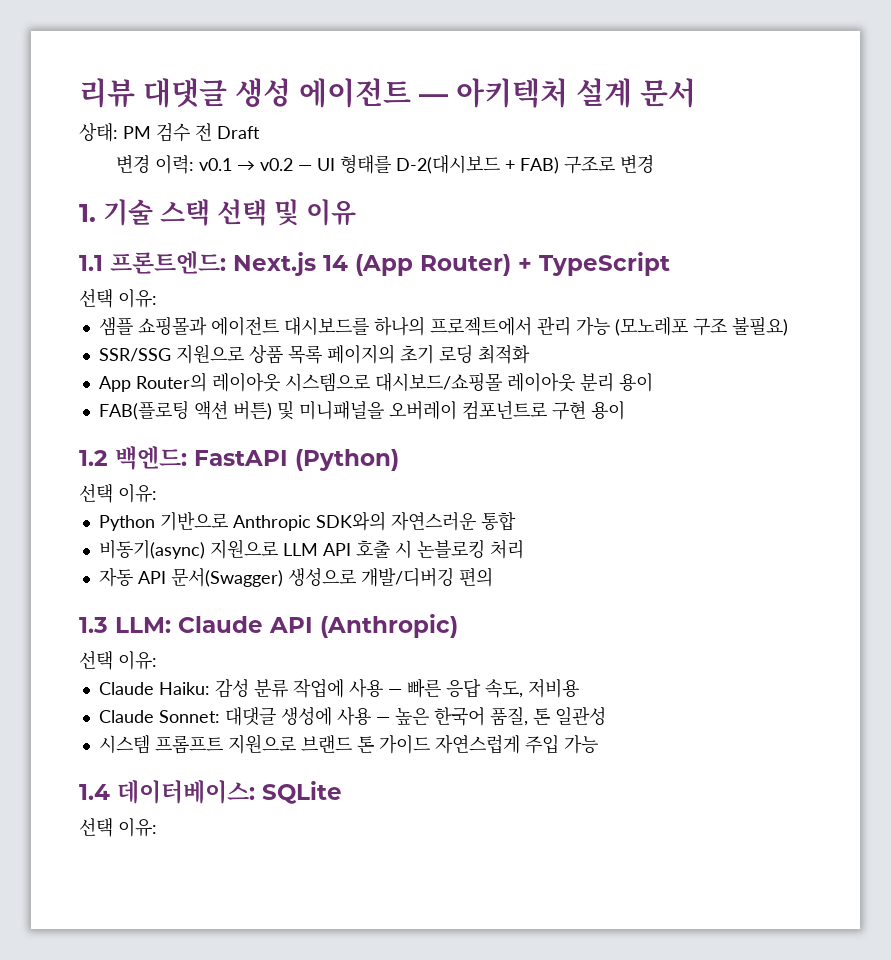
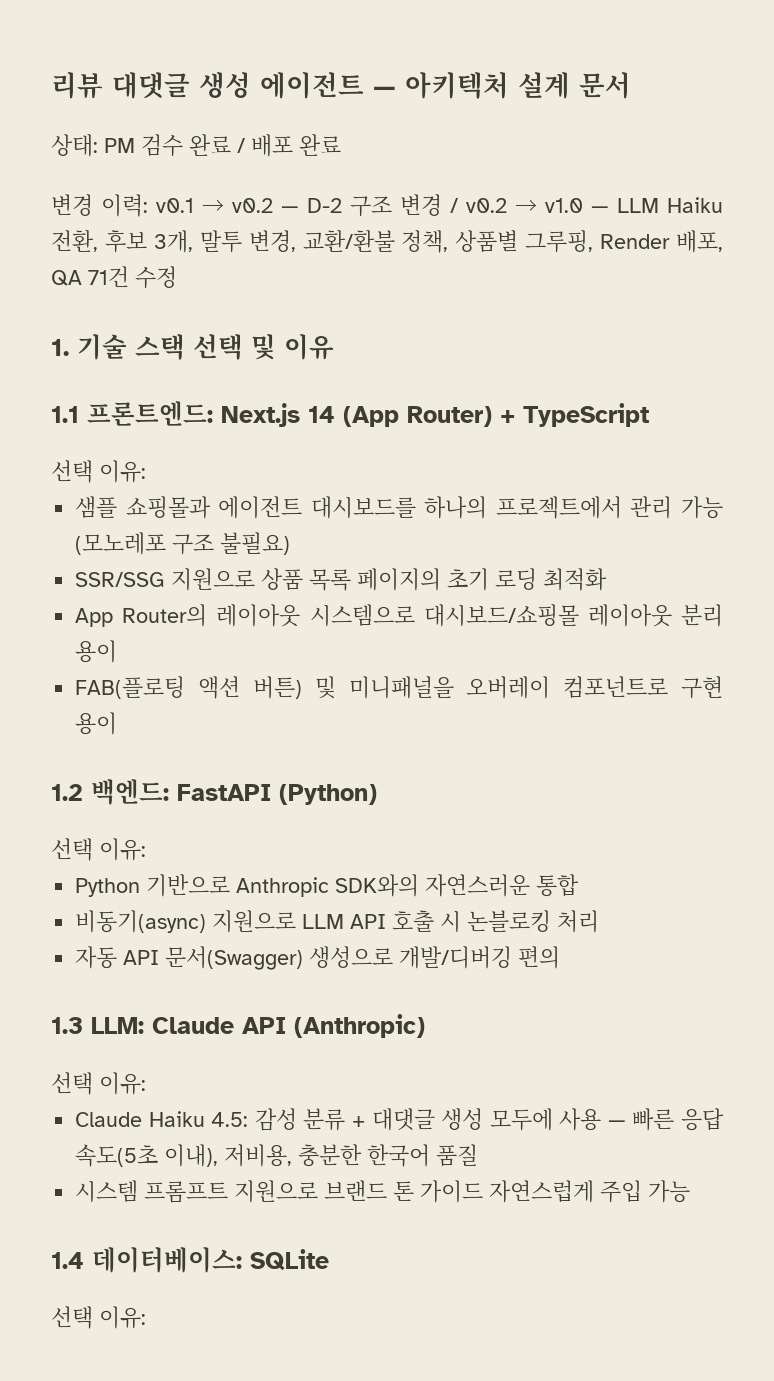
[195,123,260,141] 전 Draft -> [189,134,341,157] 완료 / 배포 완료
[316,155,654,174] UI 형태를 D-2(대시보드 + FAB) 구조로 변경 -> [307,194,723,217] [51,230,723,253] [51,266,177,289] D-2 구조 변경 / v0.2 → v1.0 — LLM Haiku 전환, 후보 3개, 말투 변경, 교환/환불 정책, 상품별 그루핑, Render 배포, QA 71건 수정
[158,678,579,698] [98,707,606,726] Haiku: 감성 분류 작업에 사용 — 빠른 응답 속도, 저비용 // Claude Sonnet: 대댓글 생성에 사용 — 높은 한국어 품질, 톤 일관성 -> [148,1108,724,1131] [75,1144,479,1167] Haiku 4.5: 감성 분류 + 대댓글 생성 모두에 사용 — 빠른 응답 속도(5초 이내), 저비용, 충분한 한국어 품질

